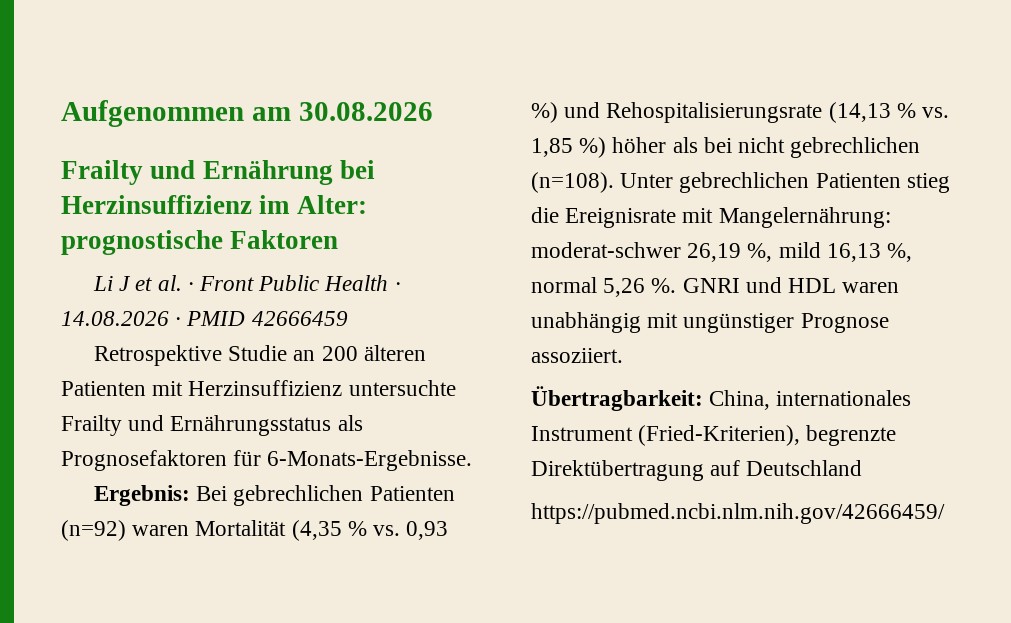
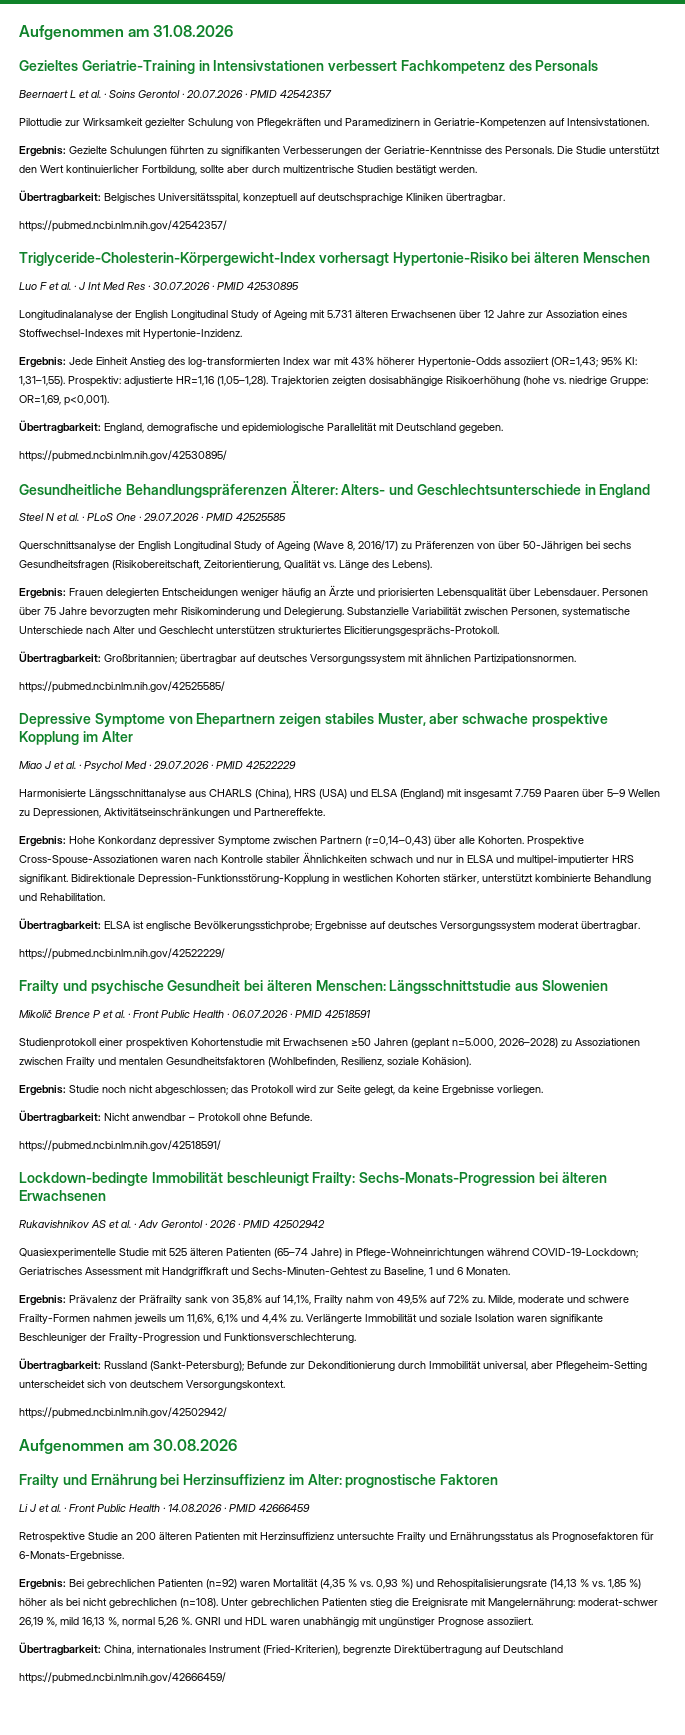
[61,100,291,127] Aufgenommen am -> [19,25,234,40] [19,60,599,74] [19,90,332,98] [19,118,649,129] [19,146,660,157] [19,165,477,175] [19,190,505,204] [19,220,227,232] [19,252,650,266] [19,282,299,290] [19,310,627,320] [19,329,242,340] [19,357,637,368] [19,376,648,387] [19,395,109,406] [19,420,503,434] [19,450,227,462] [19,481,651,498] [19,513,286,521] [19,540,631,551] [19,560,432,570] [19,585,648,599] [19,607,630,617] [19,626,499,637] [19,651,576,665] [19,681,225,693] [19,713,609,727] [19,731,133,745] [19,761,296,771] [19,789,660,799] [19,808,325,819] [19,836,584,847] [19,852,634,866] [19,874,651,885] [19,893,105,901] [19,918,640,932] [19,948,225,960] [19,980,609,994] [19,1010,371,1018] [19,1038,640,1049] [19,1057,471,1067] [19,1085,543,1096] [19,1110,312,1124] [19,1140,221,1152] [19,1172,607,1186] [19,1190,106,1201] [19,1220,325,1228] [19,1248,638,1259] [19,1267,510,1277] [19,1295,629,1306] [19,1314,603,1324] [19,1333,356,1343] [19,1358,647,1372] [19,1380,285,1390] [19,1407,227,1419] [19,1439,150,1454] Aufgenommen am 31.08.2026 // Gezieltes Geriatrie-Training in Intensivstationen verbessert Fachkompetenz des Personals // Beernaert L et al. · Soins Gerontol · 20.07.2026 · PMID 42542357 // Pilottudie zur Wirksamkeit gezielter Schulung von Pflegekräften und Paramedizinern in Geriatrie-Kompetenzen auf Intensivstationen. // Ergebnis: Gezielte Schulungen führten zu signifikanten Verbesserungen der Geriatrie-Kenntnisse des Personals. Die Studie unterstützt den Wert kontinuierlicher Fortbildung, sollte aber durch multizentrische Studien bestätigt werden. // Übertragbarkeit: Belgisches Universitätsspital, konzeptuell auf deutschsprachige Kliniken übertragbar. // https://pubmed.ncbi.nlm.nih.gov/42542357/ // Triglyceride-Cholesterin-Körpergewicht-Index vorhersagt Hypertonie-Risiko bei älteren Menschen // Luo F et al. · J Int Med Res · 30.07.2026 · PMID 42530895 // Longitudinalanalyse der English Longitudinal Study of Ageing mit 5.731 älteren Erwachsenen über 12 Jahre zur Assoziation eines Stoffwechsel-Indexes mit Hypertonie-Inzidenz. // Ergebnis: Jede Einheit Anstieg des log-transformierten Index war mit 43% höherer Hypertonie-Odds assoziiert (OR=1,43; 95% KI: 1,31–1,55). Prospektiv: adjustierte HR=1,16 (1,05–1,28). Trajektorien zeigten dosisabhängige Risikoerhöhung (hohe vs. niedrige Gruppe: OR=1,69, p<0,001). // Übertragbarkeit: England, demografische und epidemiologische Parallelität mit Deutschland gegeben. // https://pubmed.ncbi.nlm.nih.gov/42530895/ // Gesundheitliche Behandlungspräferenzen Älterer: Alters- und Geschlechtsunterschiede in England // Steel N et al. · PLoS One · 29.07.2026 · PMID 42525585 // Querschnittsanalyse der English Longitudinal Study of Ageing (Wave 8, 2016/17) zu Präferenzen von über 50-Jährigen bei sechs Gesundheitsfragen (Risikobereitschaft, Zeitorientierung, Qualität vs. Länge des Lebens). // Ergebnis: Frauen delegierten Entscheidungen weniger häufig an Ärzte und priorisierten Lebensqualität über Lebensdauer. Personen über 75 Jahre bevorzugten mehr Risikominderung und Delegierung. Substanzielle Variabilität zwischen Personen, systematische Unterschiede nach Alter und Geschlecht unterstützen strukturiertes Elicitierungsgesprächs-Protokoll. // Übertragbarkeit: Großbritannien; übertragbar auf deutsches Versorgungssystem mit ähnlichen Partizipationsnormen. // https://pubmed.ncbi.nlm.nih.gov/42525585/ // Depressive Symptome von Ehepartnern zeigen stabiles Muster, aber schwache prospektive Kopplung im Alter // Miao J et al. · Psychol Med · 29.07.2026 · PMID 42522229 // Harmonisierte Längsschnittanalyse aus CHARLS (China), HRS (USA) und ELSA (England) mit insgesamt 7.759 Paaren über 5–9 Wellen zu Depressionen, Aktivitätseinschränkungen und Partnereffekte. // Ergebnis: Hohe Konkordanz depressiver Symptome zwischen Partnern (r=0,14–0,43) über alle Kohorten. Prospektive Cross-Spouse-Assoziationen waren nach Kontrolle stabiler Ähnlichkeiten schwach und nur in ELSA und multipel-imputierter HRS signifikant. Bidirektionale Depression-Funktionsstörung-Kopplung in westlichen Kohorten stärker, unterstützt kombinierte Behandlung und Rehabilitation. // Übertragbarkeit: ELSA ist englische Bevölkerungsstichprobe; Ergebnisse auf deutsches Versorgungssystem moderat übertragbar. // https://pubmed.ncbi.nlm.nih.gov/42522229/ // Frailty und psychische Gesundheit bei älteren Menschen: Längsschnittstudie aus Slowenien // Mikolič Brence P et al. · Front Public Health · 06.07.2026 · PMID 42518591 // Studienprotokoll einer prospektiven Kohortenstudie mit Erwachsenen ≥50 Jahren (geplant n=5.000, 2026–2028) zu Assoziationen zwischen Frailty und mentalen Gesundheitsfaktoren (Wohlbefinden, Resilienz, soziale Kohäsion). // Ergebnis: Studie noch nicht abgeschlossen; das Protokoll wird zur Seite gelegt, da keine Ergebnisse vorliegen. // Übertragbarkeit: Nicht anwendbar – Protokoll ohne Befunde. // https://pubmed.ncbi.nlm.nih.gov/42518591/ // Lockdown-bedingte Immobilität beschleunigt Frailty: Sechs-Monats-Progression bei älteren Erwachsenen // Rukavishnikov AS et al. · Adv Gerontol · 2026 · PMID 42502942 // Quasiexperimentelle Studie mit 525 älteren Patienten (65–74 Jahre) in Pflege-Wohneinrichtungen während COVID-19-Lockdown; Geriatrisches Assessment mit Handgriffkraft und Sechs-Minuten-Gehtest zu Baseline, 1 und 6 Monaten. // Ergebnis: Prävalenz der Präfrailty sank von 35,8% auf 14,1%, Frailty nahm von 49,5% auf 72% zu. Milde, moderate und schwere Frailty-Formen nahmen jeweils um 11,6%, 6,1% und 4,4% zu. Verlängerte Immobilität und soziale Isolation waren signifikante Beschleuniger der Frailty-Progression und Funktionsverschlechterung. // Übertragbarkeit: Russland (Sankt-Petersburg); Befunde zur Dekonditionierung durch Immobilität universal, aber Pflegeheim-Setting unterscheidet sich von deutschem Versorgungskontext. // https://pubmed.ncbi.nlm.nih.gov/42502942/ // Aufgenommen am

